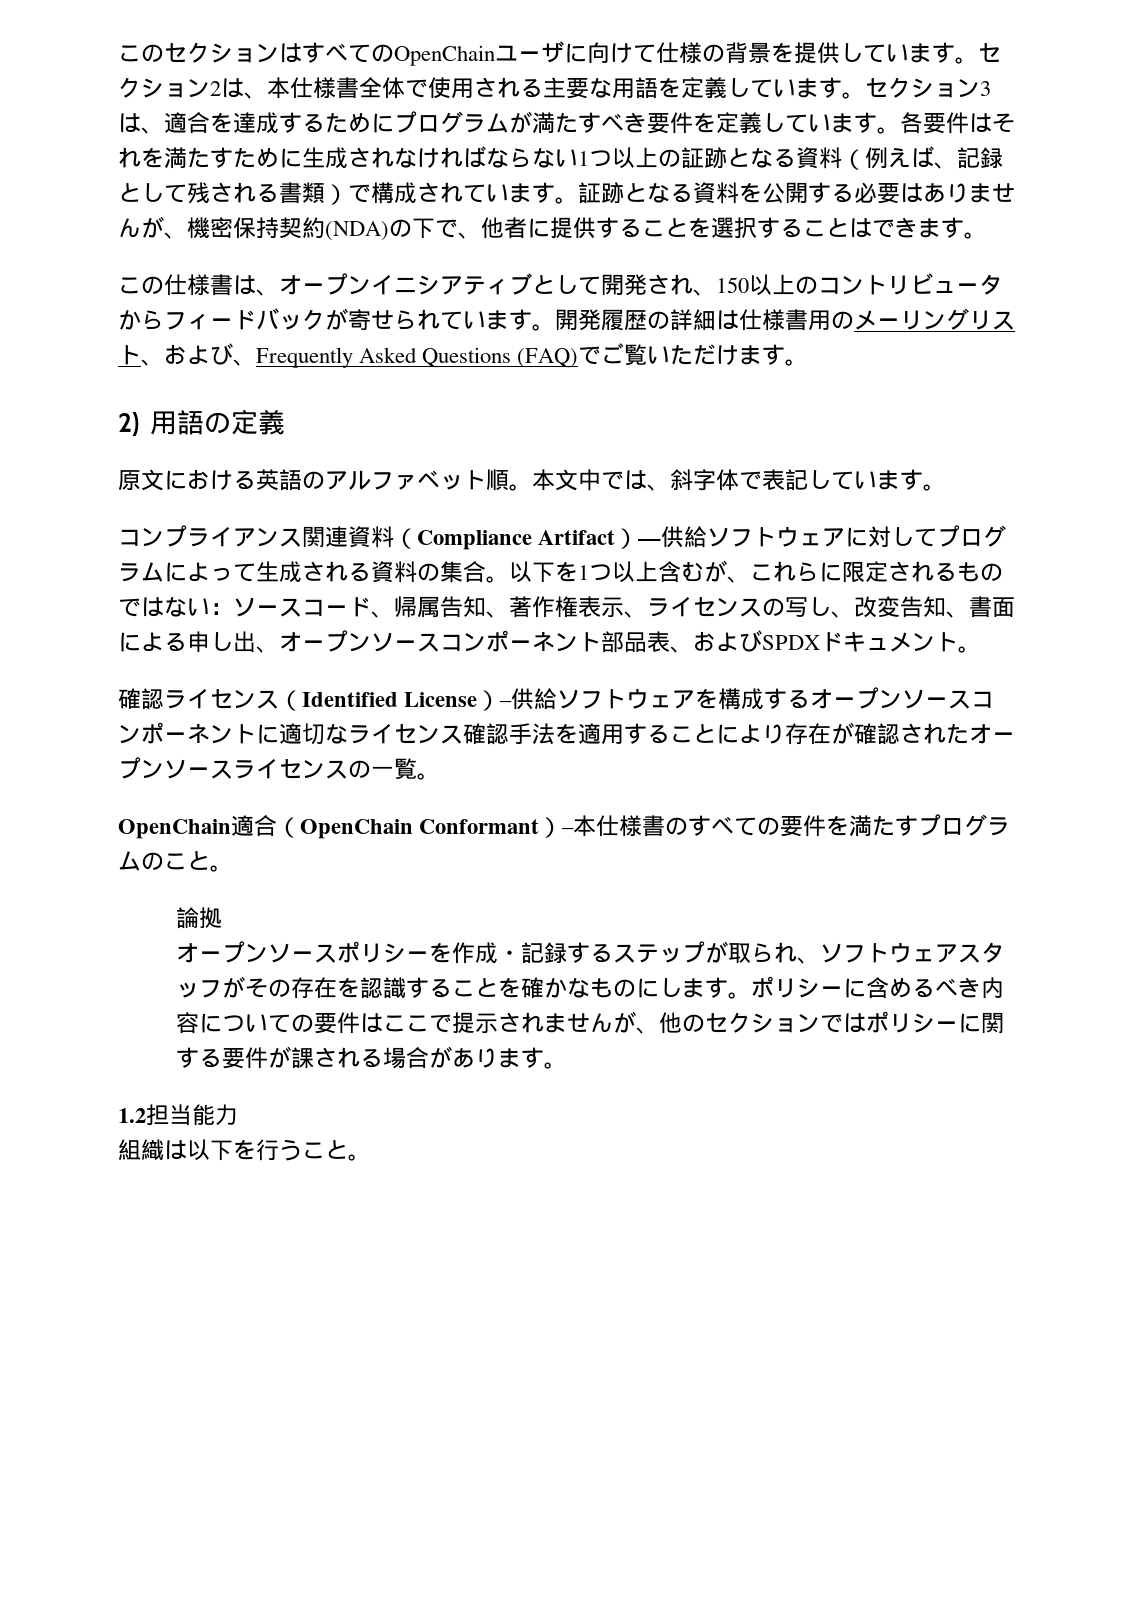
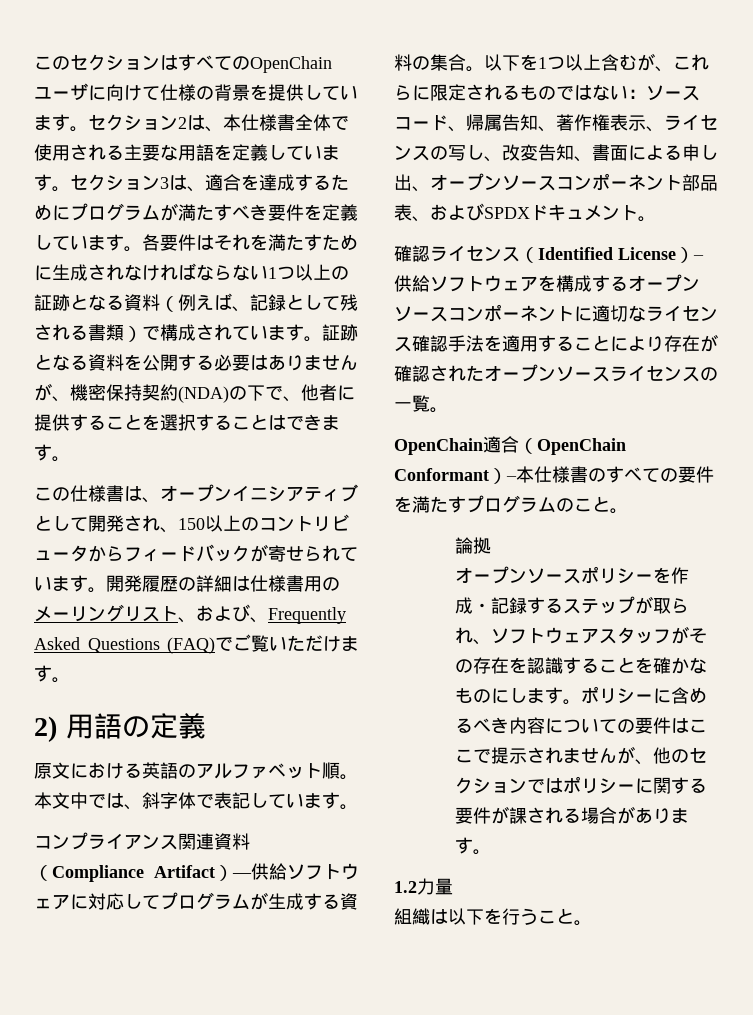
(892, 536) none -> [106,893,124,910] 応
[164,561,348,583] によって生成され -> [250,892,322,910] が生成す
[146,1104,215,1126] 担当能 -> (417, 887) none
(238, 1115) none -> [435,878,453,895] 量

